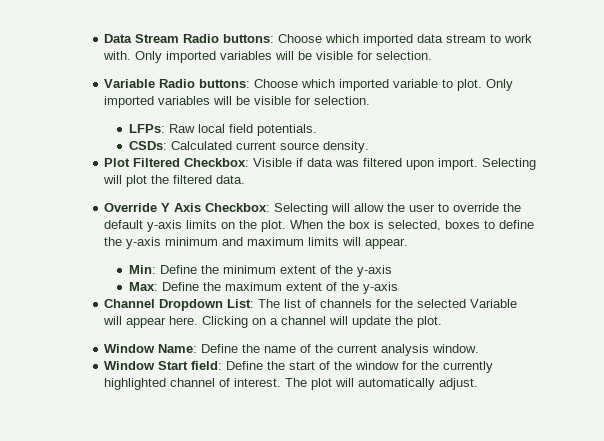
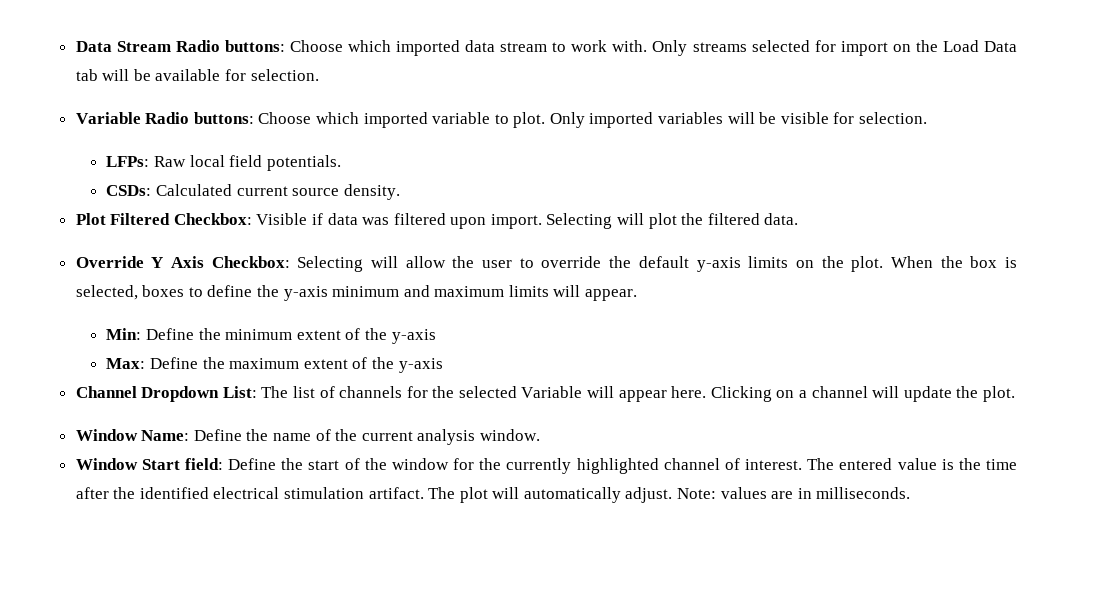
[166,51,354,63] imported variables will be visible -> [692,40,1018,56] [75,69,221,81] streams selected for import on the Load Data tab will be available
[311,378,479,390] plot will automatically adjust. -> [839,458,1018,470] [75,487,911,503] entered value is the time after the identified electrical stimulation artifact. The plot will automatically adjust. Note: values are in milliseconds.

